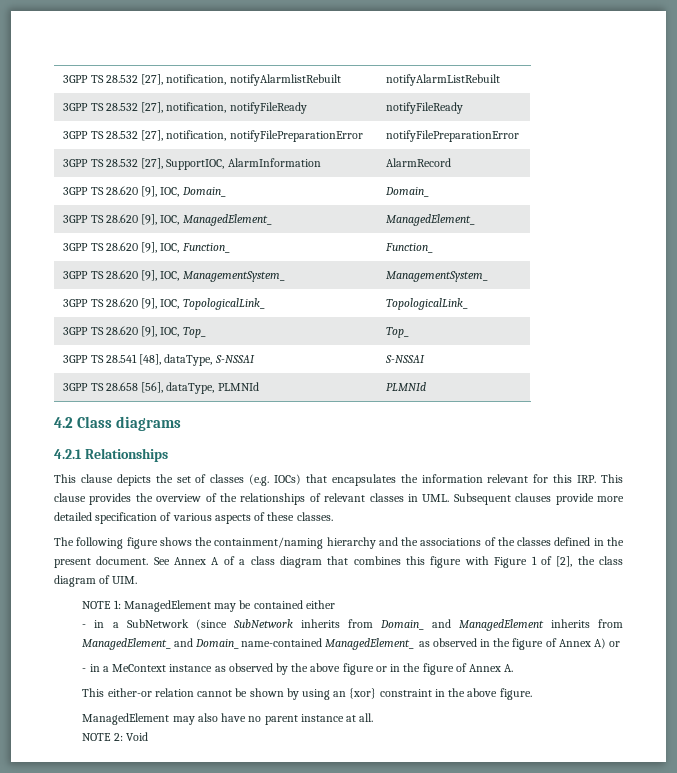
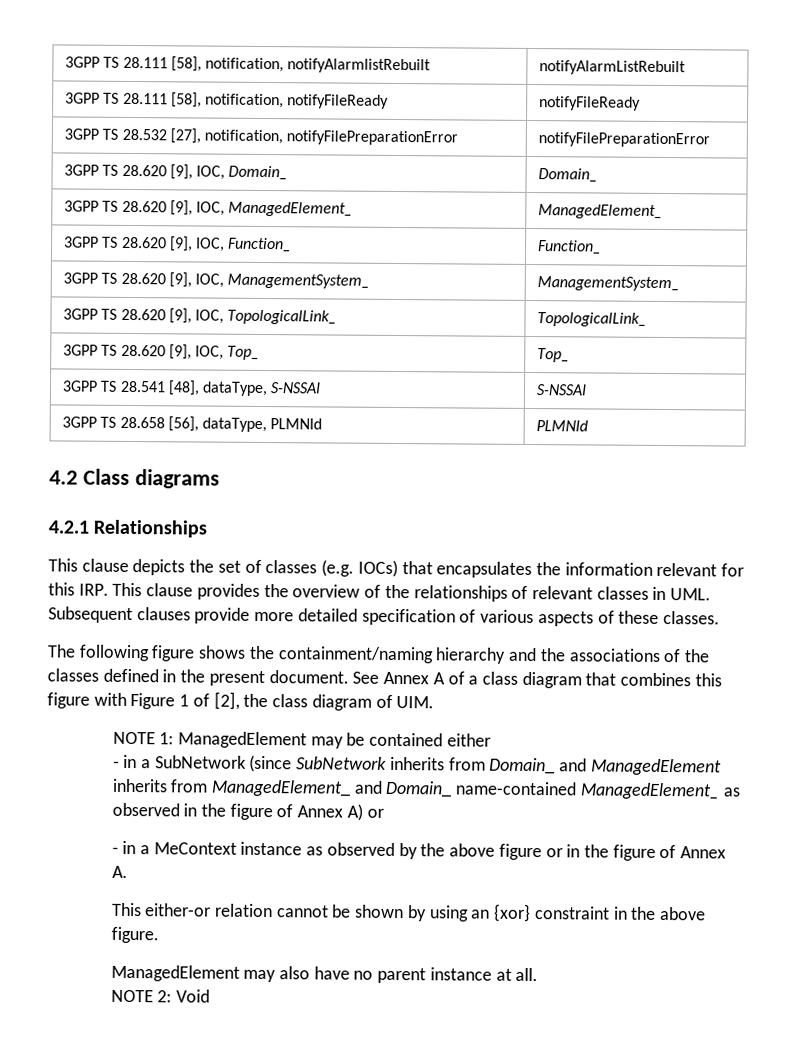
[63,74,164,85] 3GPP TS 28.532 [27], -> [64,56,202,72] 3GPP TS 28.111 [58],
[105,102,164,113] 28.532 [27], -> [122,92,202,108] 28.111 [58],
[63,158,321,170] [386,158,452,167] // 3GPP TS 28.532 [27], SupportIOC, AlarmInformation | AlarmRecord -> (710, 140) none

